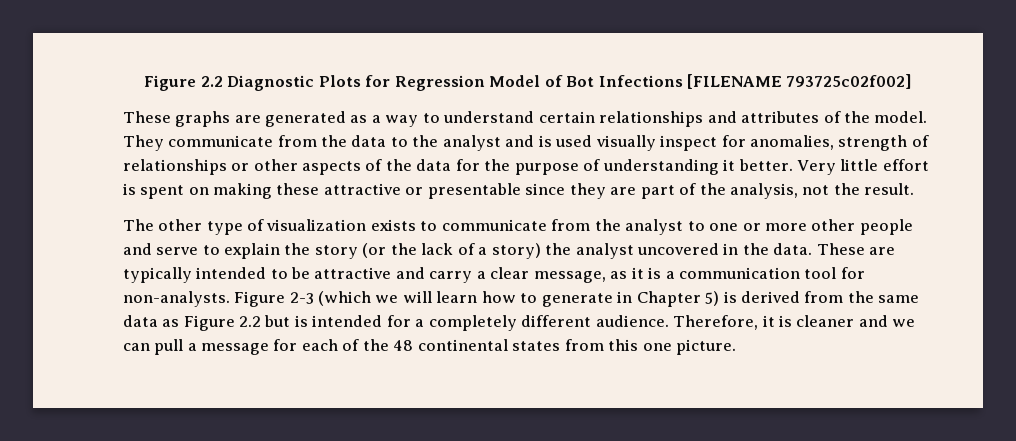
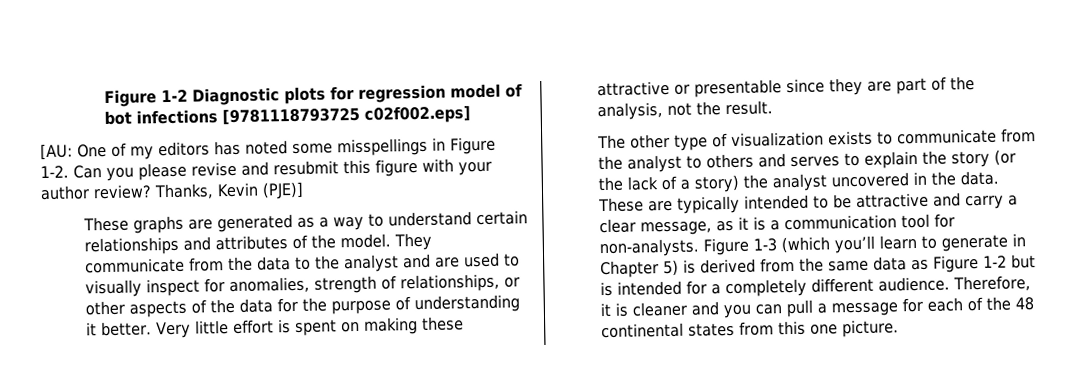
[144,74,913,91] Figure 2.2 Diagnostic Plots for Regression Model of Bot Infections [FILENAME 793725c02f002] -> [104,83,524,108] [104,105,472,126] [40,136,496,161] [40,158,492,181] [40,181,304,201] Figure 1-2 Diagnostic plots for regression model of bot infections [9781118793725 c02f002.eps] // [AU: One of my editors has noted some misspellings in Figure 1-2. Can you please revise and resubmit this figure with your author review? Thanks, Kevin (PJE)]
[538,135,593,147] is used -> [435,252,521,268] are used to
[122,159,227,175] relationships -> [400,273,501,293] relationships,
[709,219,913,235] [122,243,199,255] one or more other people and serve -> [706,153,841,169] others and serves
[289,291,516,306] 2-3 (which we will learn how -> [753,234,918,254] 1-3 (which you’ll learn
[239,316,262,327] 2.2 -> [983,255,1008,268] 1-2
[892,319,916,327] we -> [723,304,753,319] you

